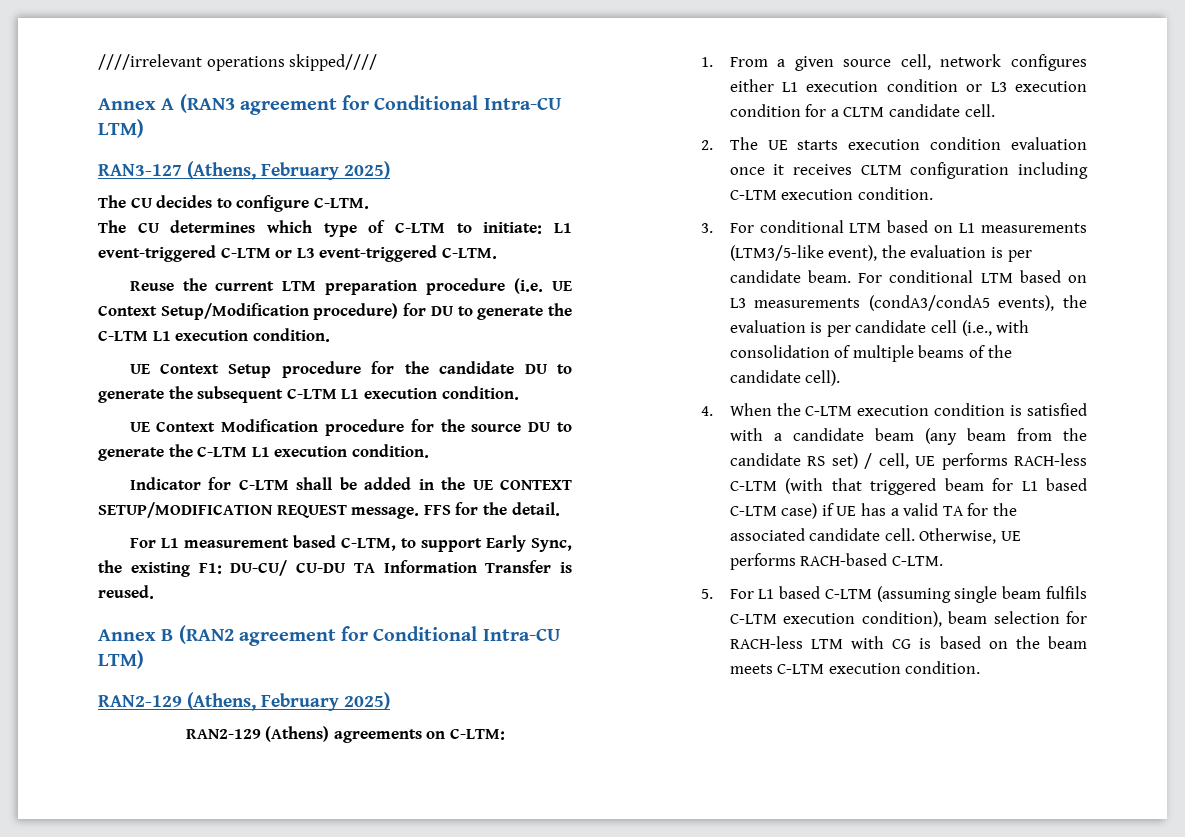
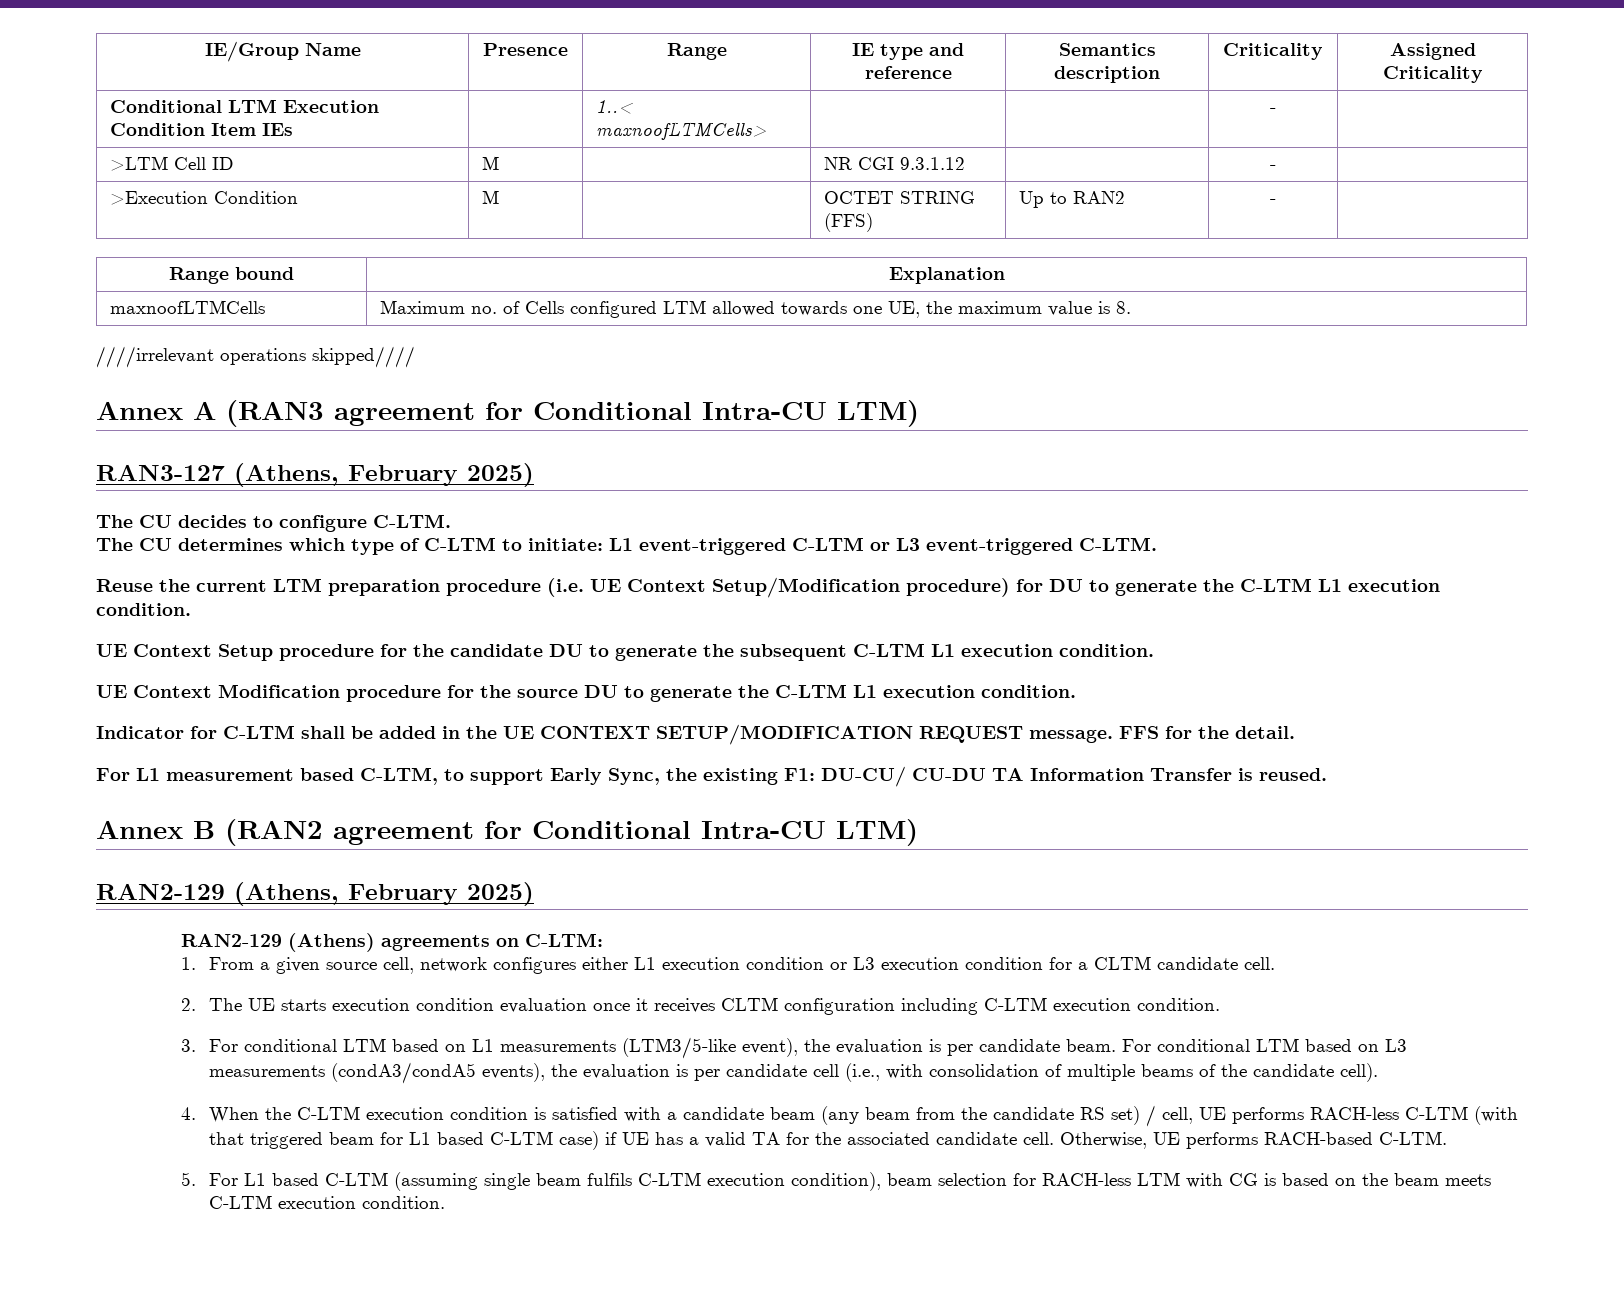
(98, 62) none -> [204,41,361,62] [483,43,568,56] [666,43,727,60] [852,43,964,60] [864,66,952,79] [1058,43,1156,56] [1054,66,1160,83] [1223,43,1323,60] [1389,43,1476,60] [1382,66,1483,83] [109,99,379,113] [109,123,293,136] [595,100,634,114] [595,122,767,140] [1270,108,1276,113] [109,156,234,171] [481,156,499,170] [823,157,965,170] [1270,165,1276,170] [109,191,298,205] [481,190,499,204] [823,191,975,204] [823,213,873,232] [1018,191,1125,208] [1270,199,1276,204] [169,267,294,284] [888,267,1005,284] [109,300,265,314] [379,300,1131,318] IE/Group Name | Presence | Range | IE type and reference | Semantics description | Criticality | Assigned Criticality // Conditional LTM Execution Condition Item IEs | | 1..< maxnoofLTMCells> | | | - | // >LTM Cell ID | M | | NR CGI 9.3.1.12 | | - | // >Execution Condition | M | | OCTET STRING (FFS) | Up to RAN2 | - | // Range bound | Explanation // maxnoofLTMCells | Maximum no. of Cells configured LTM allowed towards one UE, the maximum value is 8. //

